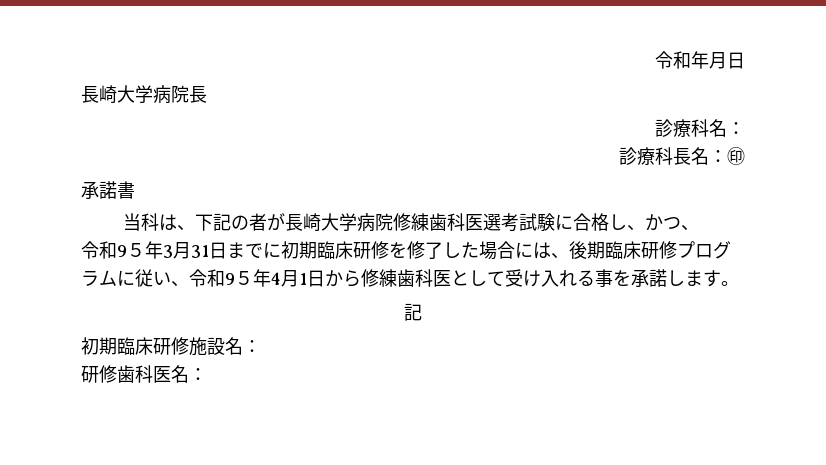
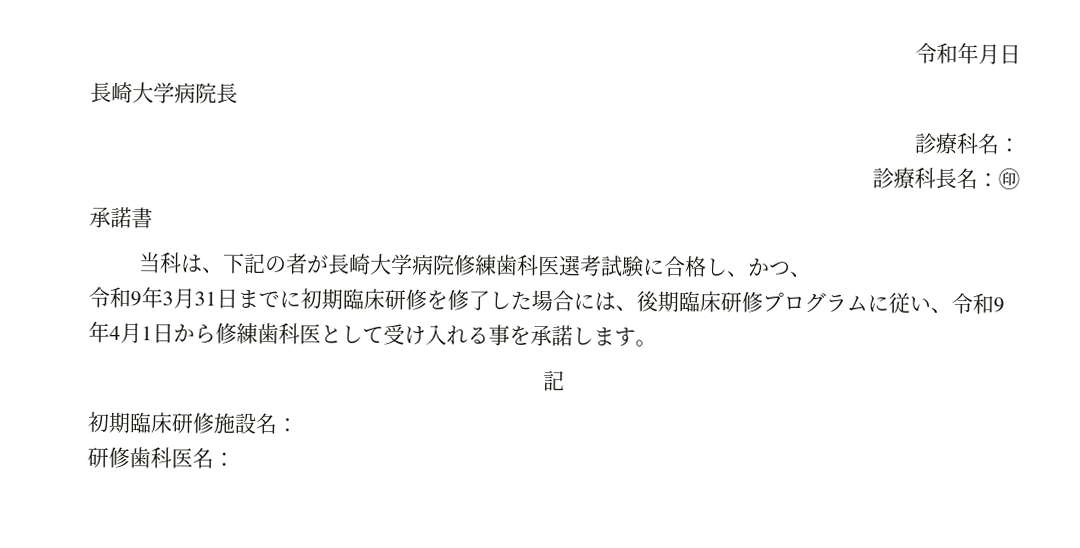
[127,243,145,257] ５ -> (142, 299) none
[235,271,253,285] ５ -> (1005, 305) none

